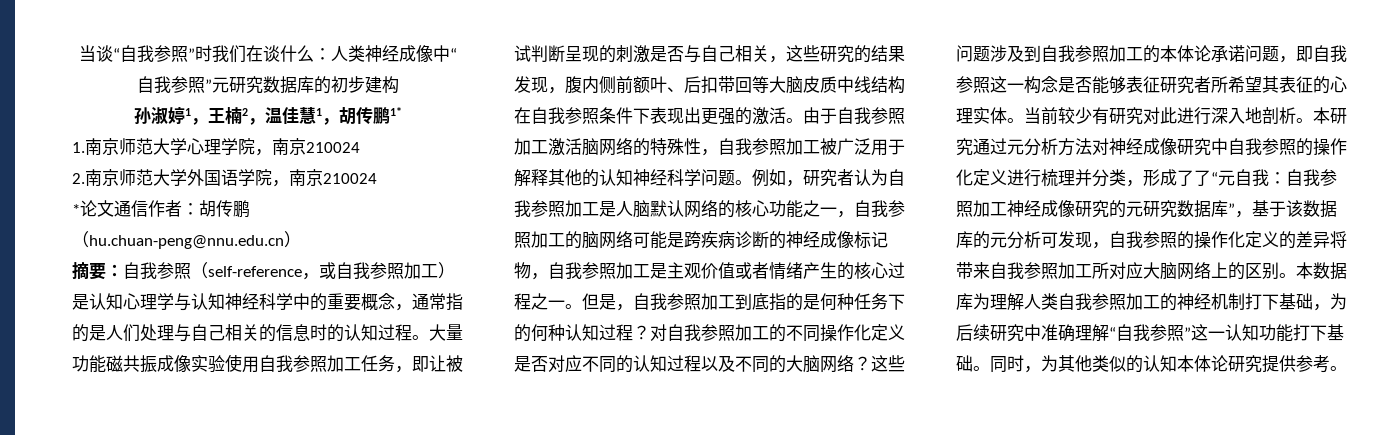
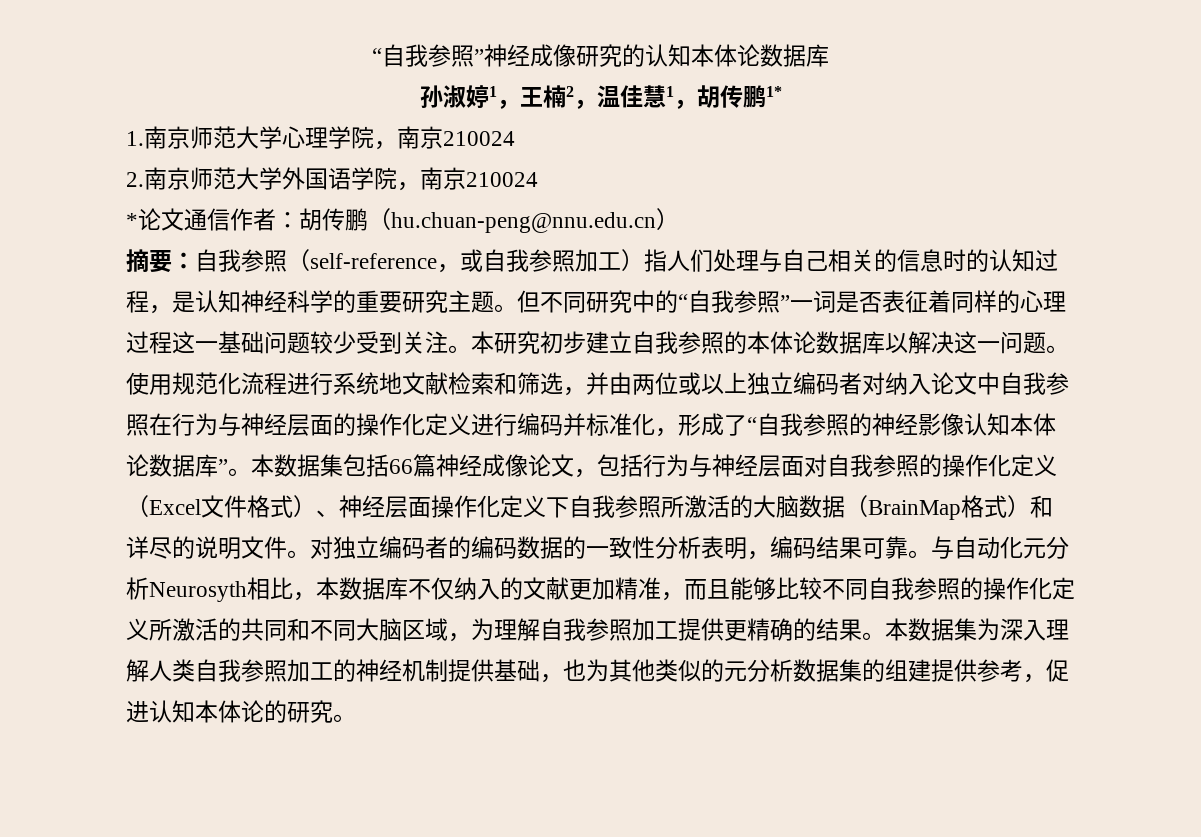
[79,45,457,63] [137,76,399,94] 当谈“自我参照”时我们在谈什么：人类神经成像中“自我参照”元研究数据库的初步建构 -> [372,44,829,67] “自我参照”神经成像研究的认知本体论数据库
[72,293,463,311] [72,324,106,342] 是认知心理学与认知神经科学中的重要概念，通常指的是 -> [644,249,667,272] 指
[412,324,463,341] [72,354,463,373] [514,45,905,63] [514,76,905,94] [514,107,905,125] [514,138,905,156] [514,169,905,187] [514,200,905,218] [514,231,888,249] [514,262,905,280] [514,293,905,311] [514,324,905,342] [514,355,905,373] [956,45,1347,63] [956,76,1347,94] [956,107,1347,125] [956,138,1347,156] [956,169,1337,187] [956,200,1337,218] [956,231,1347,249] [956,262,1347,280] [956,293,990,310] 。大量功能磁共振成像实验使用自我参照加工任务，即让被试判断呈现的刺激是否与自己相关，这些研究的结果发现，腹内侧前额叶、后扣带回等大脑皮质中线结构在自我参照条件下表现出更强的激活。由于自我参照加工激活脑网络的特殊性，自我参照加工被广泛用于解释其他的认知神经科学问题。例如，研究者认为自我参照加工是人脑默认网络的核心功能之一，自我参照加工的脑网络可能是跨疾病诊断的神经成像标记物，自我参照加工是主观价值或者情绪产生的核心过程之一。但是，自我参照加工到底指的是何种任务下的何种认知过程？对自我参照加工的不同操作化定义是否对应不同的认知过程以及不同的大脑网络？这些问题涉及到自我参照加工的本体论承诺问题，即自我参照这一构念是否能够表征研究者所希望其表征的心理实体。当前较少有研究对此进行深入地剖析。本研究通过元分析方法对神经成像研究中自我参照的操作化定义进行梳理并分类，形成了了“元自我：自我参照加工神经成像研究的元研究数据库”，基于该数据库的元分析可发现，自我参照的操作化定义的差异将带来自我参照加工所对应大脑网络上的区别。本数据库为 -> [149,290,1066,314] [126,331,1069,354] [126,372,1069,396] [126,413,1056,437] [126,454,1057,478] [126,495,1053,520] [126,536,1069,560] [126,577,1075,602] [126,618,1046,642] ，是认知神经科学的重要研究主题。但不同研究中的“自我参照”一词是否表征着同样的心理过程这一基础问题较少受到关注。本研究初步建立自我参照的本体论数据库以解决这一问题。使用规范化流程进行系统地文献检索和筛选，并由两位或以上独立编码者对纳入论文中自我参照在行为与神经层面的操作化定义进行编码并标准化，形成了“自我参照的神经影像认知本体论数据库”。本数据集包括66篇神经成像论文，包括行为与神经层面对自我参照的操作化定义（Excel文件格式）、神经层面操作化定义下自我参照所激活的大脑数据（BrainMap格式）和详尽的说明文件。对独立编码者的编码数据的一致性分析表明，编码结果可靠。与自动化元分析Neurosyth相比，本数据库不仅纳入的文献更加精准，而且能够比较不同自我参照的操作化定义所激活的共同和不同大脑区域，为理解自我参照加工提供更精确的结果。本数据集为深入
[1245,293,1347,311] [956,324,1344,342] [956,355,1330,373] 打下基础，为后续研究中准确理解“自我参照”这一认知功能打下基础。同时，为其他类似的认知本体论研究提供参考 -> [448,659,1069,683] [126,700,333,723] 提供基础，也为其他类似的元分析数据集的组建提供参考，促进认知本体论的研究

